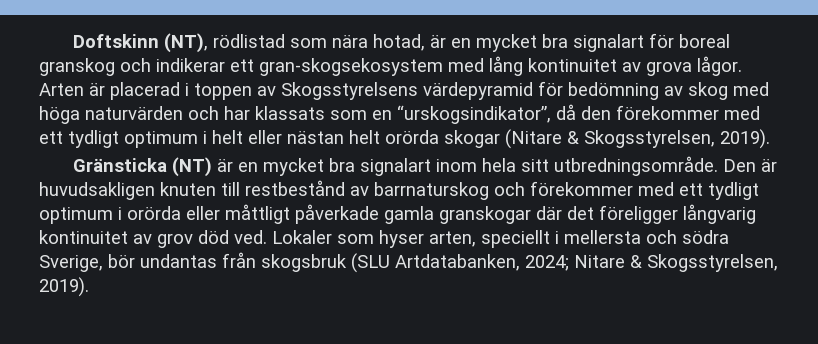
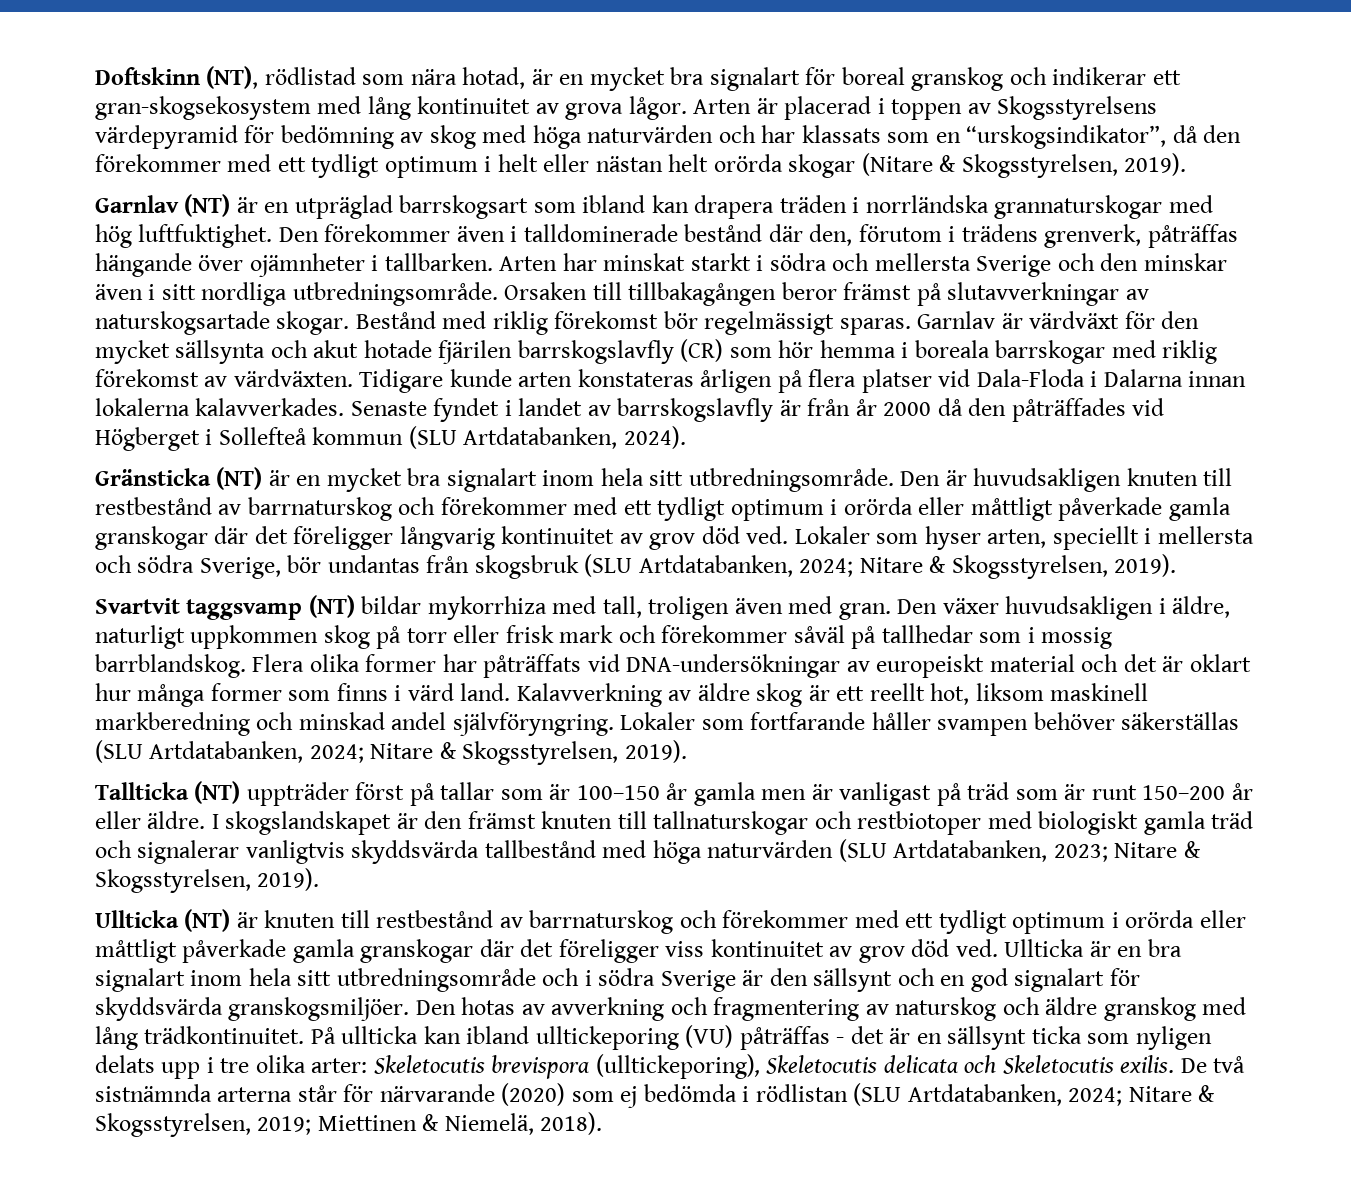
(770, 139) none -> [95,194,1213,219] [95,224,1238,248] [95,253,1227,277] [95,282,1149,306] [95,311,1200,335] [95,339,1218,364] [95,369,1247,393] [95,398,1165,422] [95,426,686,451] // Garnlav (NT) är en utpräglad barrskogsart som ibland kan drapera träden i norrländska grannaturskogar med hög luftfuktighet. Den förekommer även i talldominerade bestånd där den, förutom i trädens grenverk, påträffas hängande över ojämnheter i tallbarken. Arten har minskat starkt i södra och mellersta Sverige och den minskar även i sitt nordliga utbredningsområde. Orsaken till tillbakagången beror främst på slutavverkningar av naturskogsartade skogar. Bestånd med riklig förekomst bör regelmässigt sparas. Garnlav är värdväxt för den mycket sällsynta och akut hotade fjärilen barrskogslavfly (CR) som hör hemma i boreala barrskogar med riklig förekomst av värdväxten. Tidigare kunde arten konstateras årligen på flera platser vid Dala-Floda i Dalarna innan lokalerna kalavverkades. Senaste fyndet i landet av barrskogslavfly är från år 2000 då den påträffades vid Högberget i Sollefteå kommun (SLU Artdatabanken, 2024).
(89, 287) none -> [95,595,1231,620] [95,625,1113,649] [95,654,1251,678] [95,683,1149,707] [95,712,1240,736] [95,740,687,765] [95,781,1253,806] [95,811,1254,835] [95,839,1201,864] [95,868,320,893] [95,909,1246,934] [95,939,1182,963] [95,968,1140,992] [95,997,1247,1021] [95,1025,1212,1050] [95,1054,1246,1079] [95,1083,1216,1108] [95,1112,603,1137] // Svartvit taggsvamp (NT) bildar mykorrhiza med tall, troligen även med gran. Den växer huvudsakligen i äldre, naturligt uppkommen skog på torr eller frisk mark och förekommer såväl på tallhedar som i mossig barrblandskog. Flera olika former har påträffats vid DNA-undersökningar av europeiskt material och det är oklart hur många former som finns i värd land. Kalavverkning av äldre skog är ett reellt hot, liksom maskinell markberedning och minskad andel självföryngring. Lokaler som fortfarande håller svampen behöver säkerställas (SLU Artdatabanken, 2024; Nitare & Skogsstyrelsen, 2019). // Tallticka (NT) uppträder först på tallar som är 100–150 år gamla men är vanligast på träd som är runt 150–200 år eller äldre. I skogslandskapet är den främst knuten till tallnaturskogar och restbiotoper med biologiskt gamla träd och signalerar vanligtvis skyddsvärda tallbestånd med höga naturvärden (SLU Artdatabanken, 2023; Nitare & Skogsstyrelsen, 2019). // Ullticka (NT) är knuten till restbestånd av barrnaturskog och förekommer med ett tydligt optimum i orörda eller måttligt påverkade gamla granskogar där det föreligger viss kontinuitet av grov död ved. Ullticka är en bra signalart inom hela sitt utbredningsområde och i södra Sverige är den sällsynt och en god signalart för skyddsvärda granskogsmiljöer. Den hotas av avverkning och fragmentering av naturskog och äldre granskog med lång trädkontinuitet. På ullticka kan ibland ulltickeporing (VU) påträffas - det är en sällsynt ticka som nyligen delats upp i tre olika arter: Skeletocutis brevispora (ulltickeporing), Skeletocutis delicata och Skeletocutis exilis. De två sistnämnda arterna står för närvarande (2020) som ej bedömda i rödlistan (SLU Artdatabanken, 2024; Nitare & Skogsstyrelsen, 2019; Miettinen & Niemelä, 2018).

